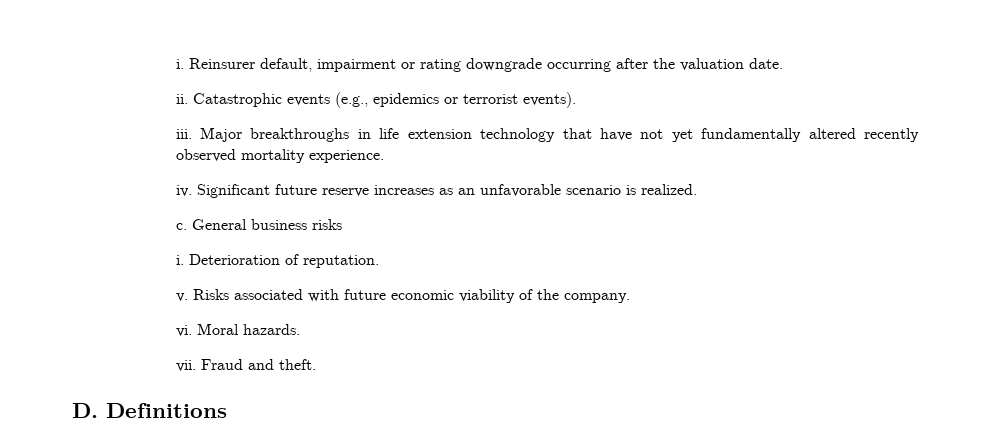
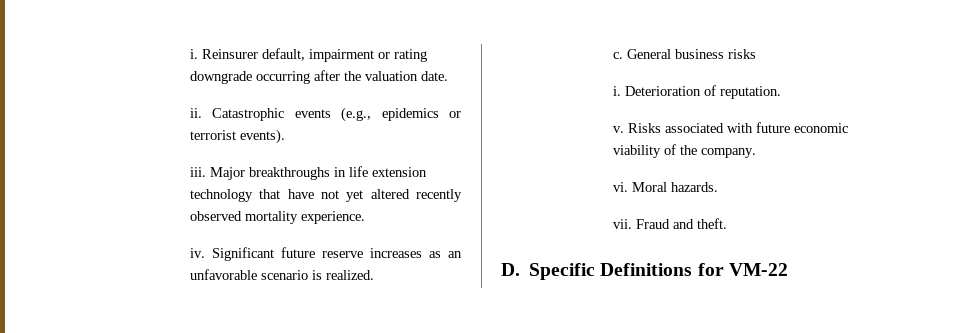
[701,128,802,142] fundamentally -> (364, 196) none
[106,403,227,418] Definitions -> [529,263,788,280] Specific Definitions for VM-22

